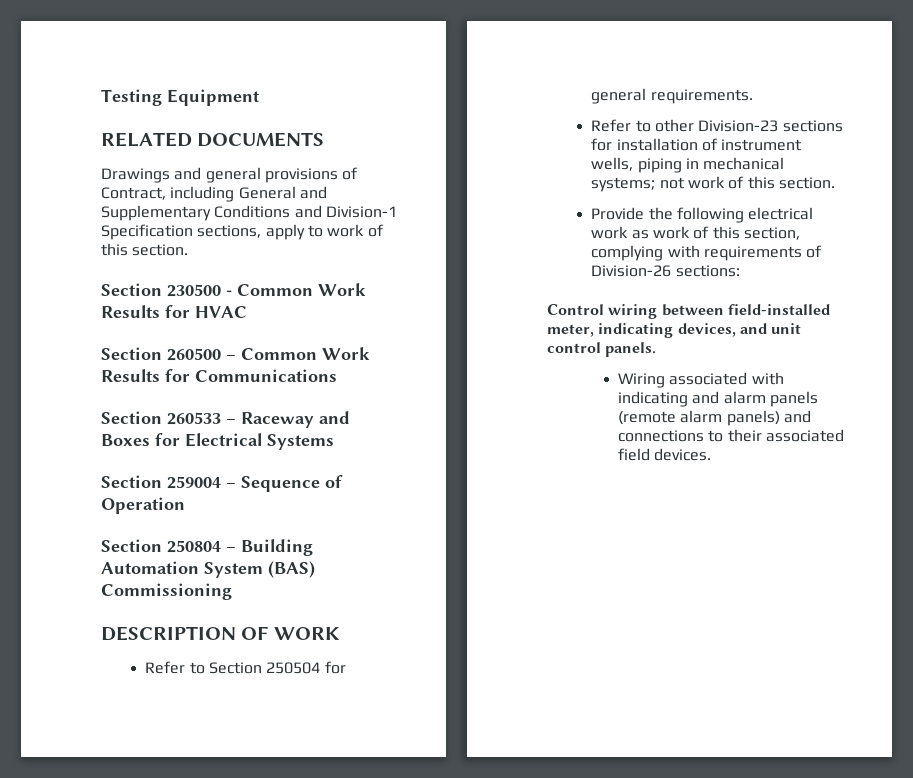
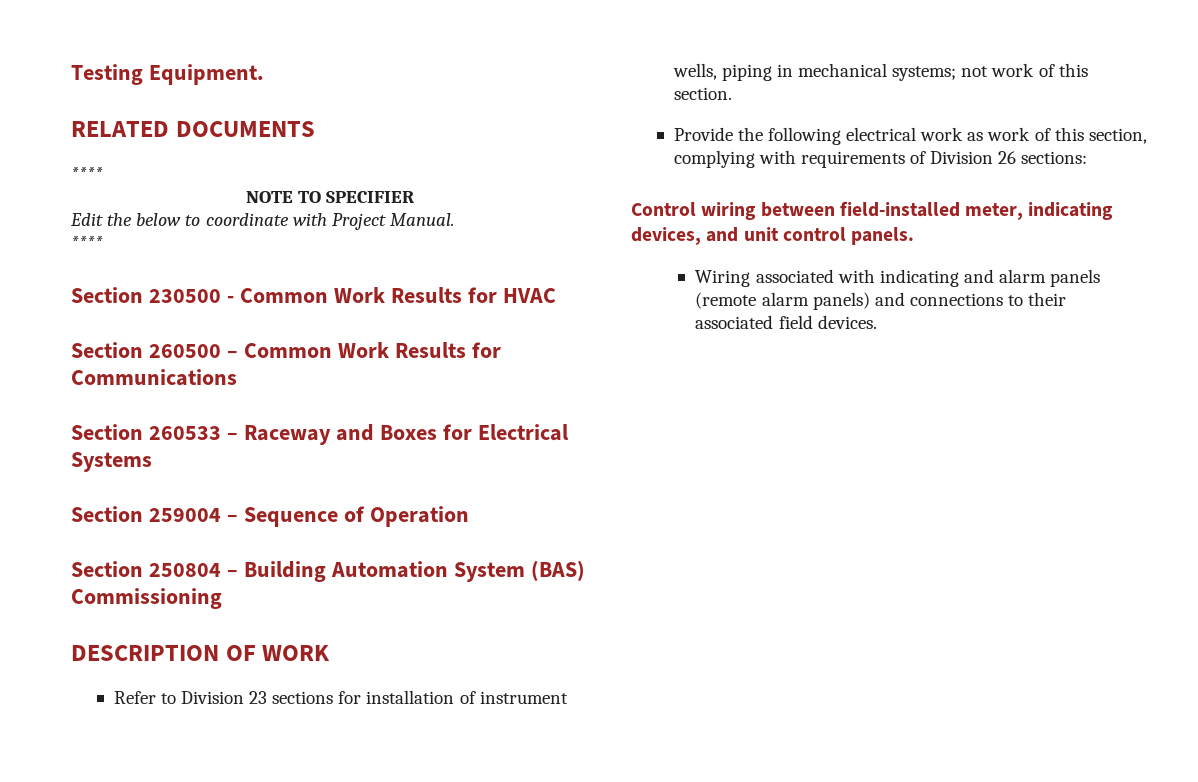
[167,89,260,106] Equipment -> [148,64,264,85] Equipment.
[101,167,359,183] [101,186,327,202] [101,205,397,221] [101,224,384,240] [101,243,189,256] Drawings and general provisions of Contract, including General and Supplementary Conditions and Division-1 Specification sections, apply to work of this section. -> [71,167,103,180] [245,191,415,203] [70,213,454,230] [71,236,103,249] **** // NOTE TO SPECIFIER // Edit the below to coordinate with Project Manual. // ****
[208,661,346,674] [591,88,753,104] [591,119,779,132] Section 250504 for general requirements. // Refer to other Division-23 -> [180,691,268,704] Division 23
[591,265,672,277] Division-26 -> [930,151,1017,164] Division 26

